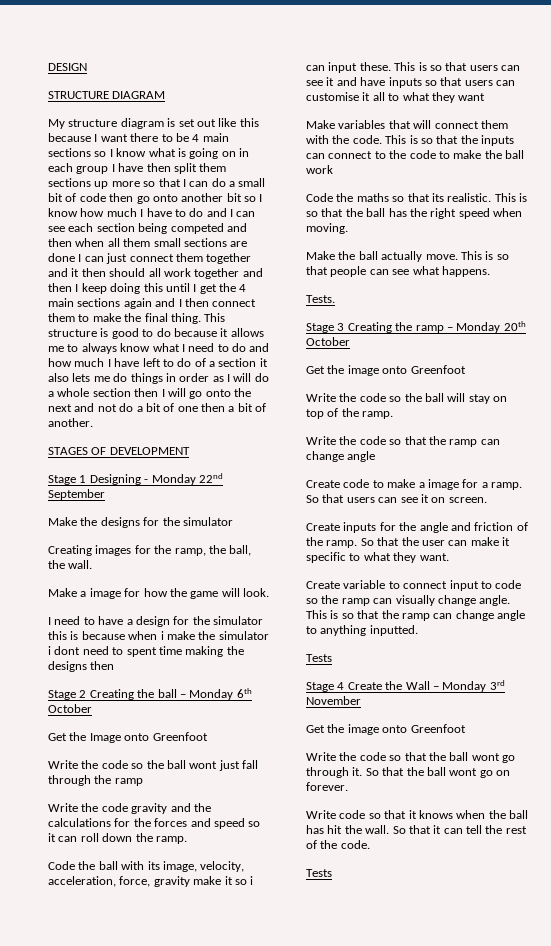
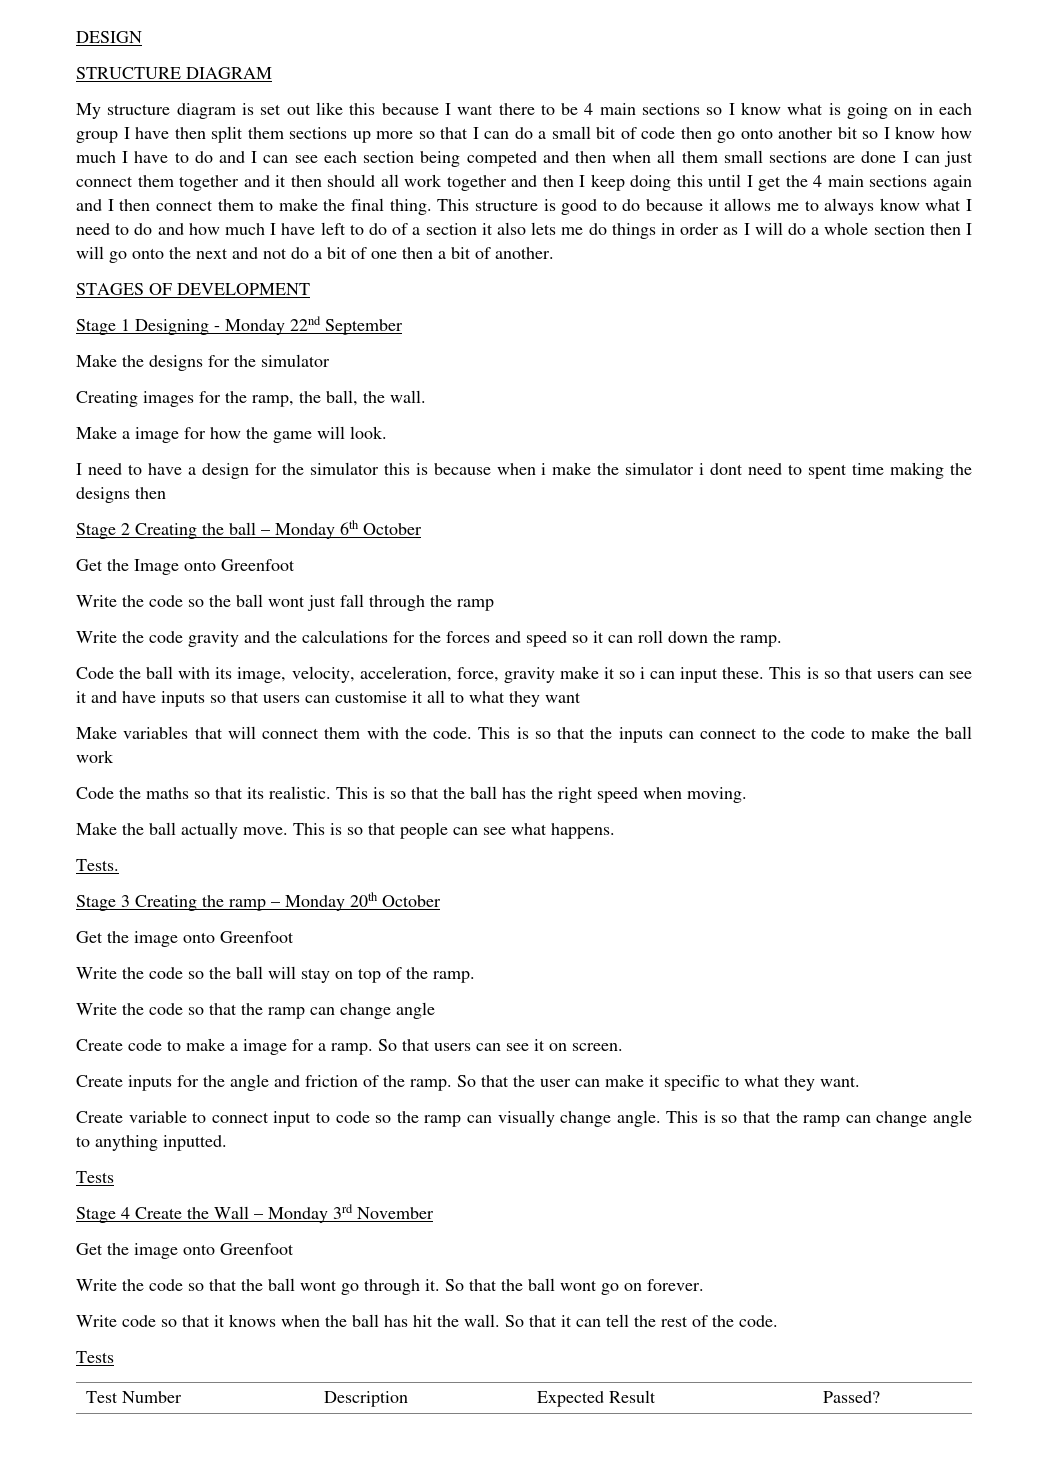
(332, 873) none -> [85,1391,182,1403] [323,1391,408,1407] [536,1390,656,1407] [822,1391,880,1403] // Test Number | Description | Expected Result | Passed?

